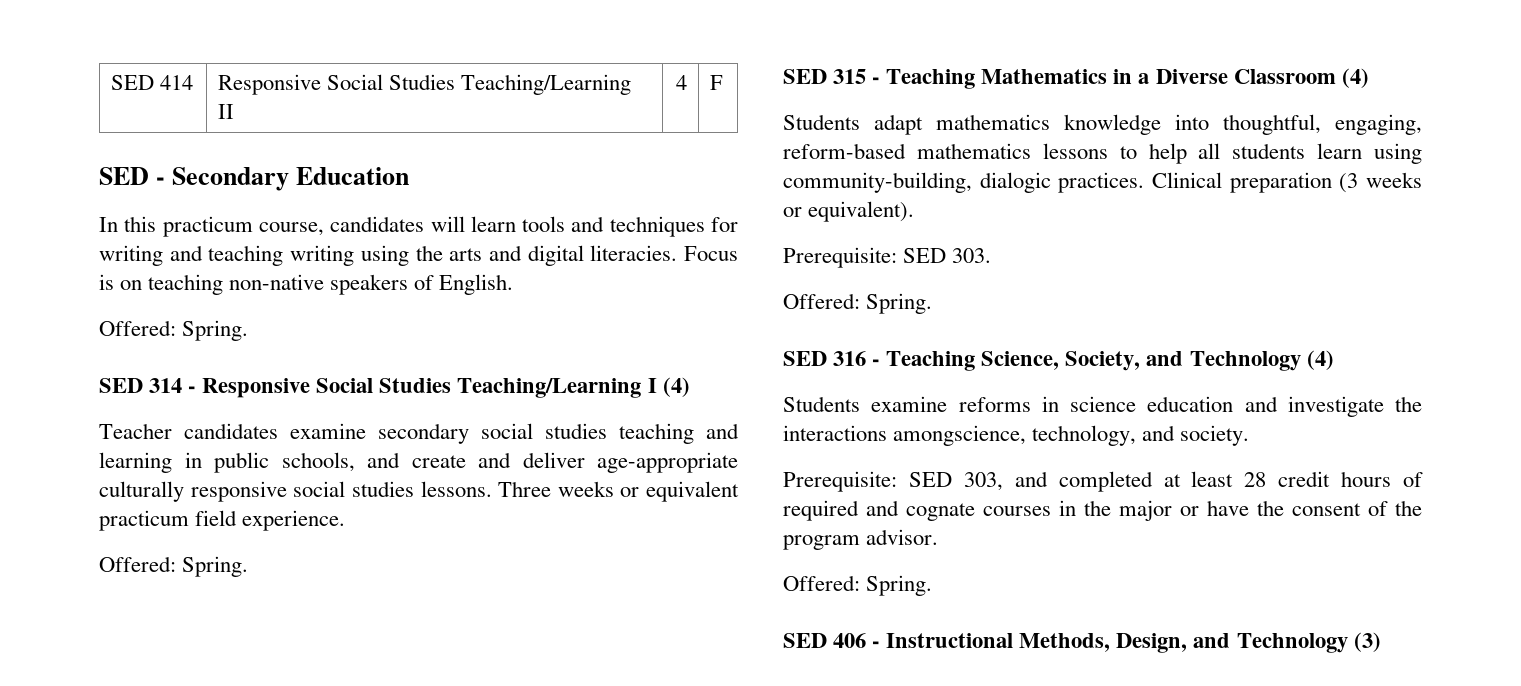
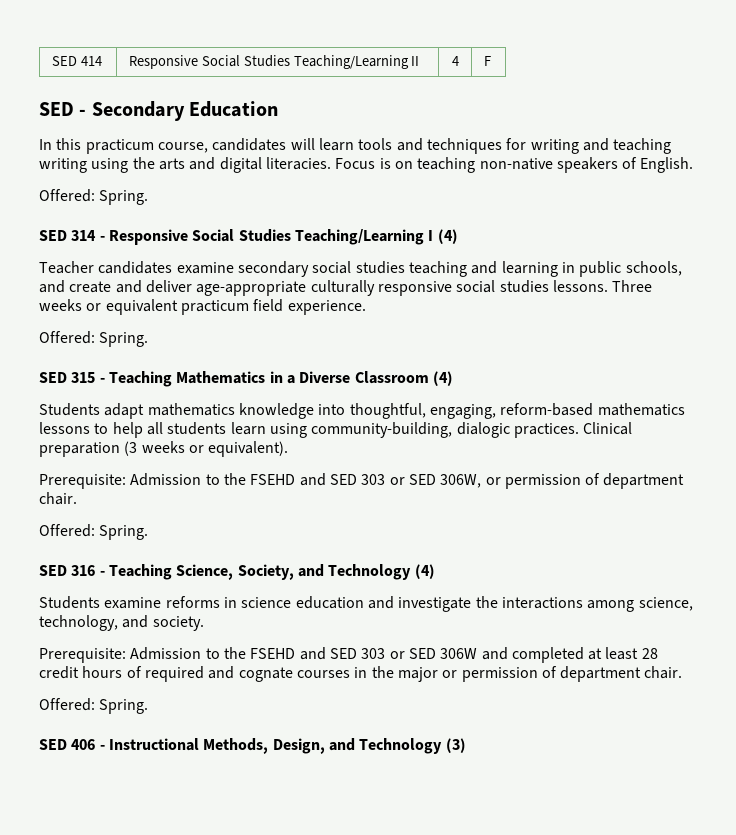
[903,248,992,263] SED 303. -> [130,473,685,489] [39,492,77,505] Admission to the FSEHD and SED 303 or SED 306W, or permission of department chair.
[893,425,1027,446] amongscience, -> [587,597,693,612] among science,
[908,472,1003,491] SED 303, -> [130,647,478,660] Admission to the FSEHD and SED 303 or SED 306W
[1207,500,1422,516] [783,529,939,550] have the consent of the program advisor. -> [461,666,683,682] permission of department chair.

